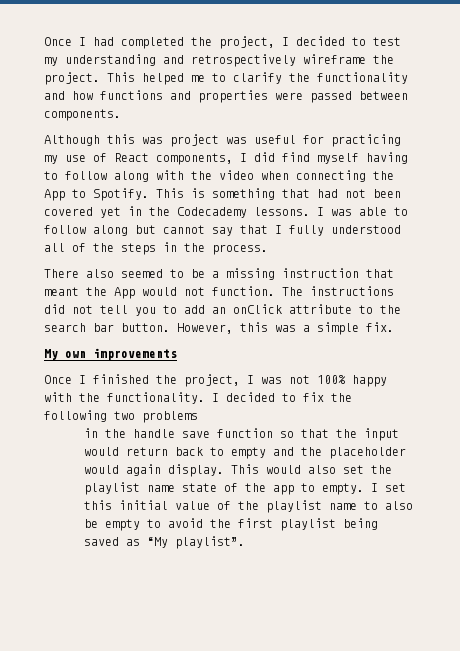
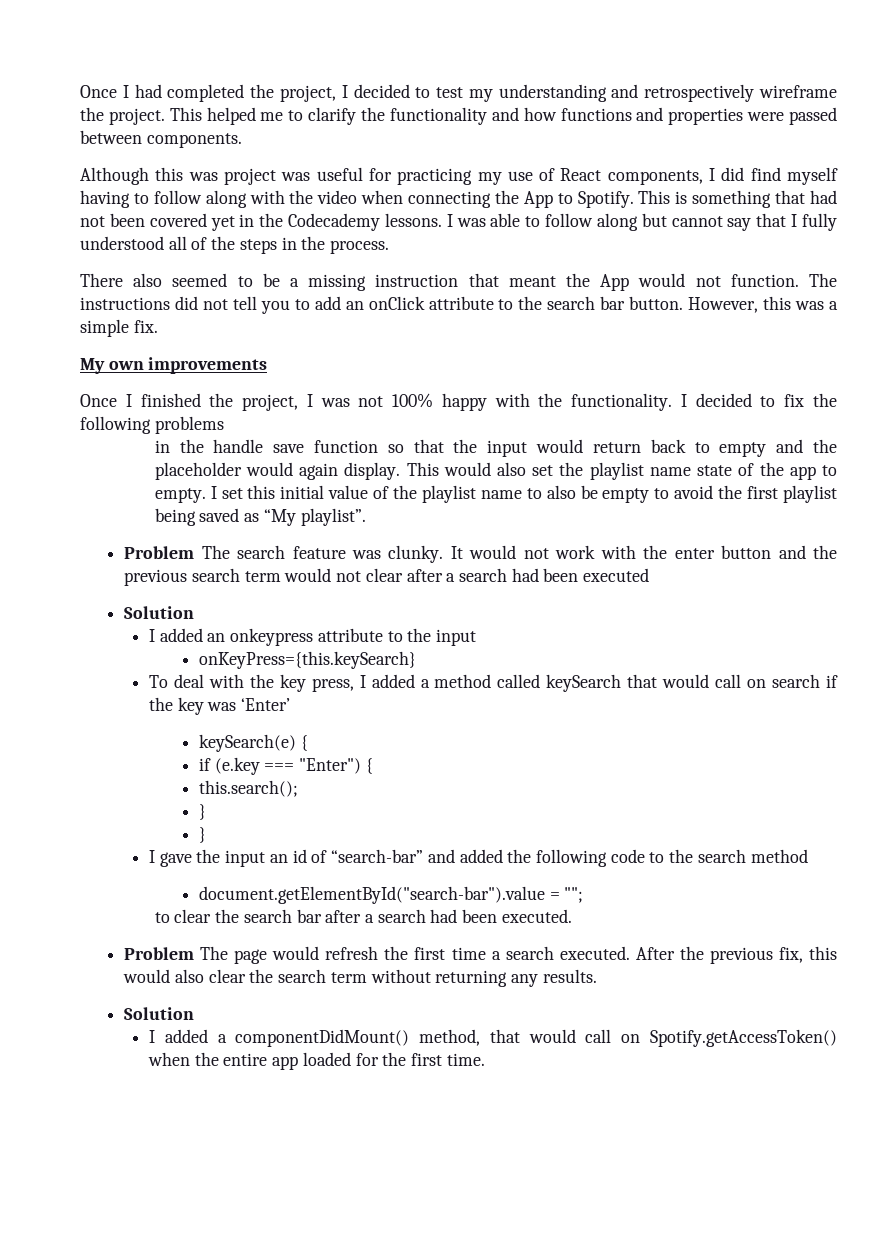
[114,411,135,420] two -> (151, 425) none
(246, 542) none -> [124,545,838,563] [124,568,650,586] [124,606,195,619] [149,628,477,646] [198,651,416,669] [149,674,839,692] [149,697,291,715] [198,734,308,752] [198,757,373,775] [198,780,298,797] [198,804,206,820] [198,827,206,843] [149,849,808,867] [198,886,584,904] [154,909,572,923] [124,946,837,964] [123,969,597,987] [124,1007,195,1020] [149,1029,837,1047] [148,1052,485,1070] // Problem The search feature was clunky. It would not work with the enter button and the previous search term would not clear after a search had been executed // Solution // I added an onkeypress attribute to the input // onKeyPress={this.keySearch} // To deal with the key press, I added a method called keySearch that would call on search if the key was ‘Enter’ // keySearch(e) { // if (e.key === "Enter") { // this.search(); // } // } // I gave the input an id of “search-bar” and added the following code to the search method // document.getElementById("search-bar").value = ""; // to clear the search bar after a search had been executed. // Problem The page would refresh the first time a search executed. After the previous fix, this would also clear the search term without returning any results. // Solution // I added a componentDidMount() method, that would call on Spotify.getAccessToken() when the entire app loaded for the first time.

